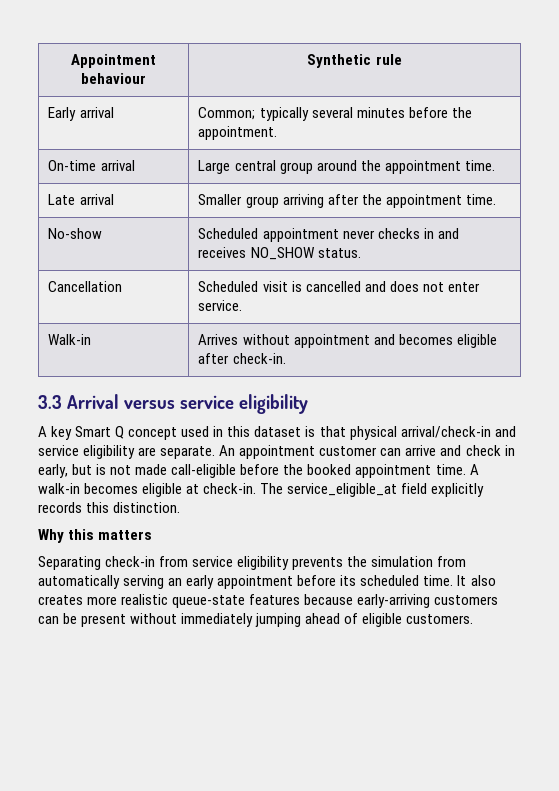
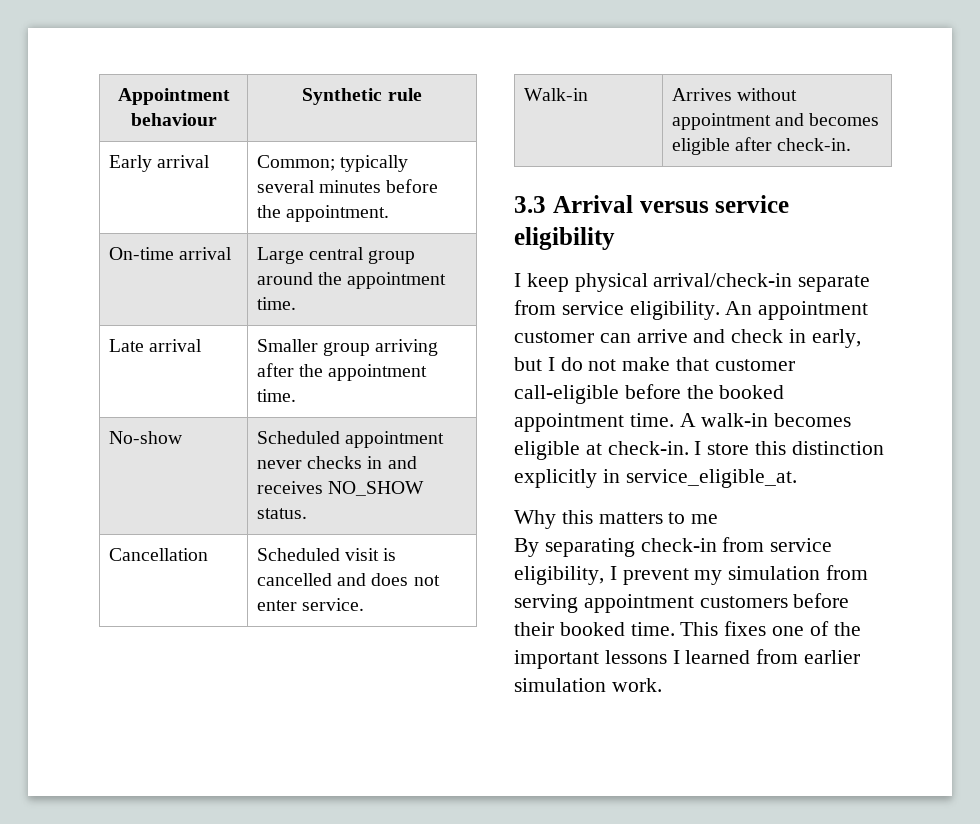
[38,426,516,440] [38,445,216,459] A key Smart Q concept used in this dataset is that physical arrival/check-in and service eligibility are separate. -> [514,273,871,292] [514,300,720,320] I keep physical arrival/check-in separate from service eligibility.
[96,464,168,475] is not made -> [547,357,795,371] I do not make that customer
[260,483,485,497] [38,502,181,513] [38,529,153,543] [38,556,467,570] [38,575,496,589] [38,594,499,608] [38,613,474,627] The service_eligible_at field explicitly records this distinction. // Why this matters // Separating check-in from service eligibility prevents the simulation from automatically serving an early appointment before its scheduled time. It also creates more realistic queue-state features because early-arriving customers can be present without immediately jumping ahead of eligible customers. -> [694,441,884,455] [514,469,797,488] [514,510,719,529] [514,537,833,557] [514,565,869,585] [514,593,850,613] [514,621,861,636] [514,649,861,669] [514,678,662,692] I store this distinction explicitly in service_eligible_at. // Why this matters to me // By separating check-in from service eligibility, I prevent my simulation from serving appointment customers before their booked time. This fixes one of the important lessons I learned from earlier simulation work.

